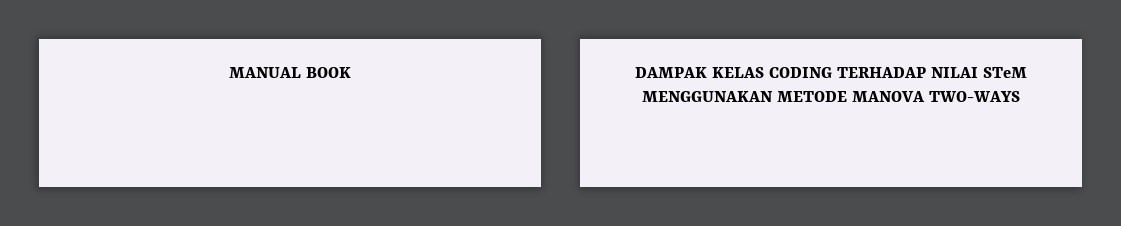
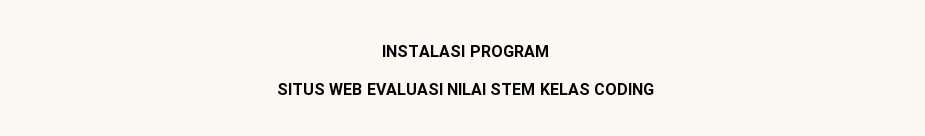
[229,67,351,78] [635,67,1027,78] [642,91,1020,102] MANUAL BOOK // DAMPAK KELAS CODING TERHADAP NILAI STeM MENGGUNAKAN METODE MANOVA TWO-WAYS -> [382,45,549,57] [277,83,654,95] INSTALASI PROGRAM // SITUS WEB EVALUASI NILAI STEM KELAS CODING

